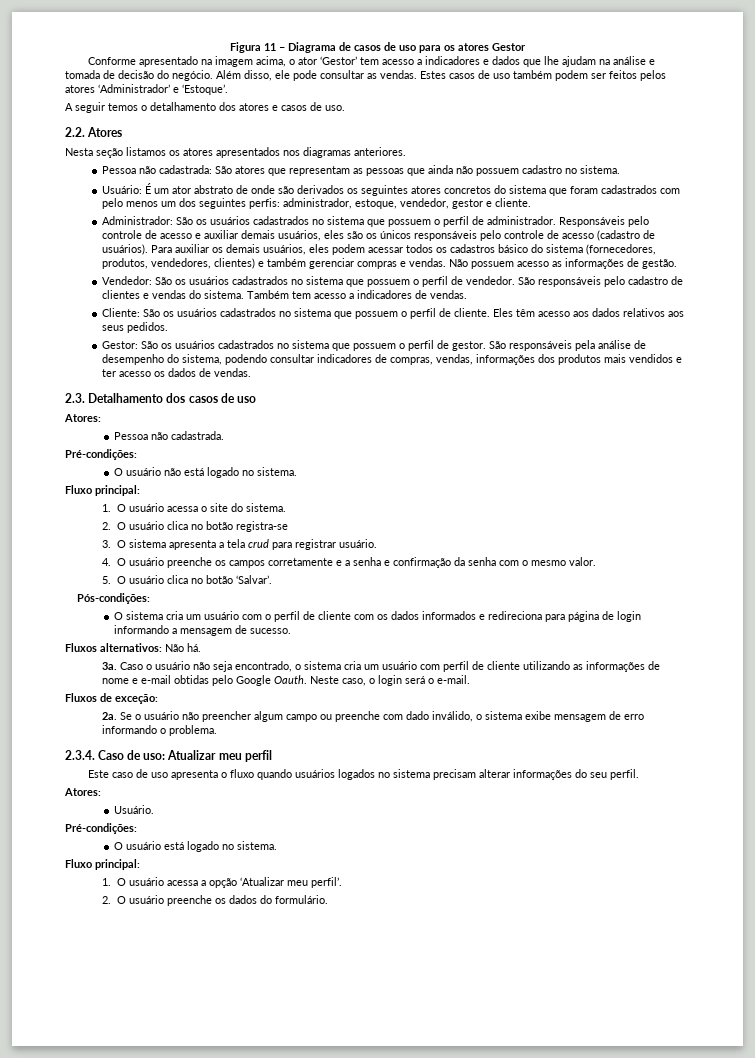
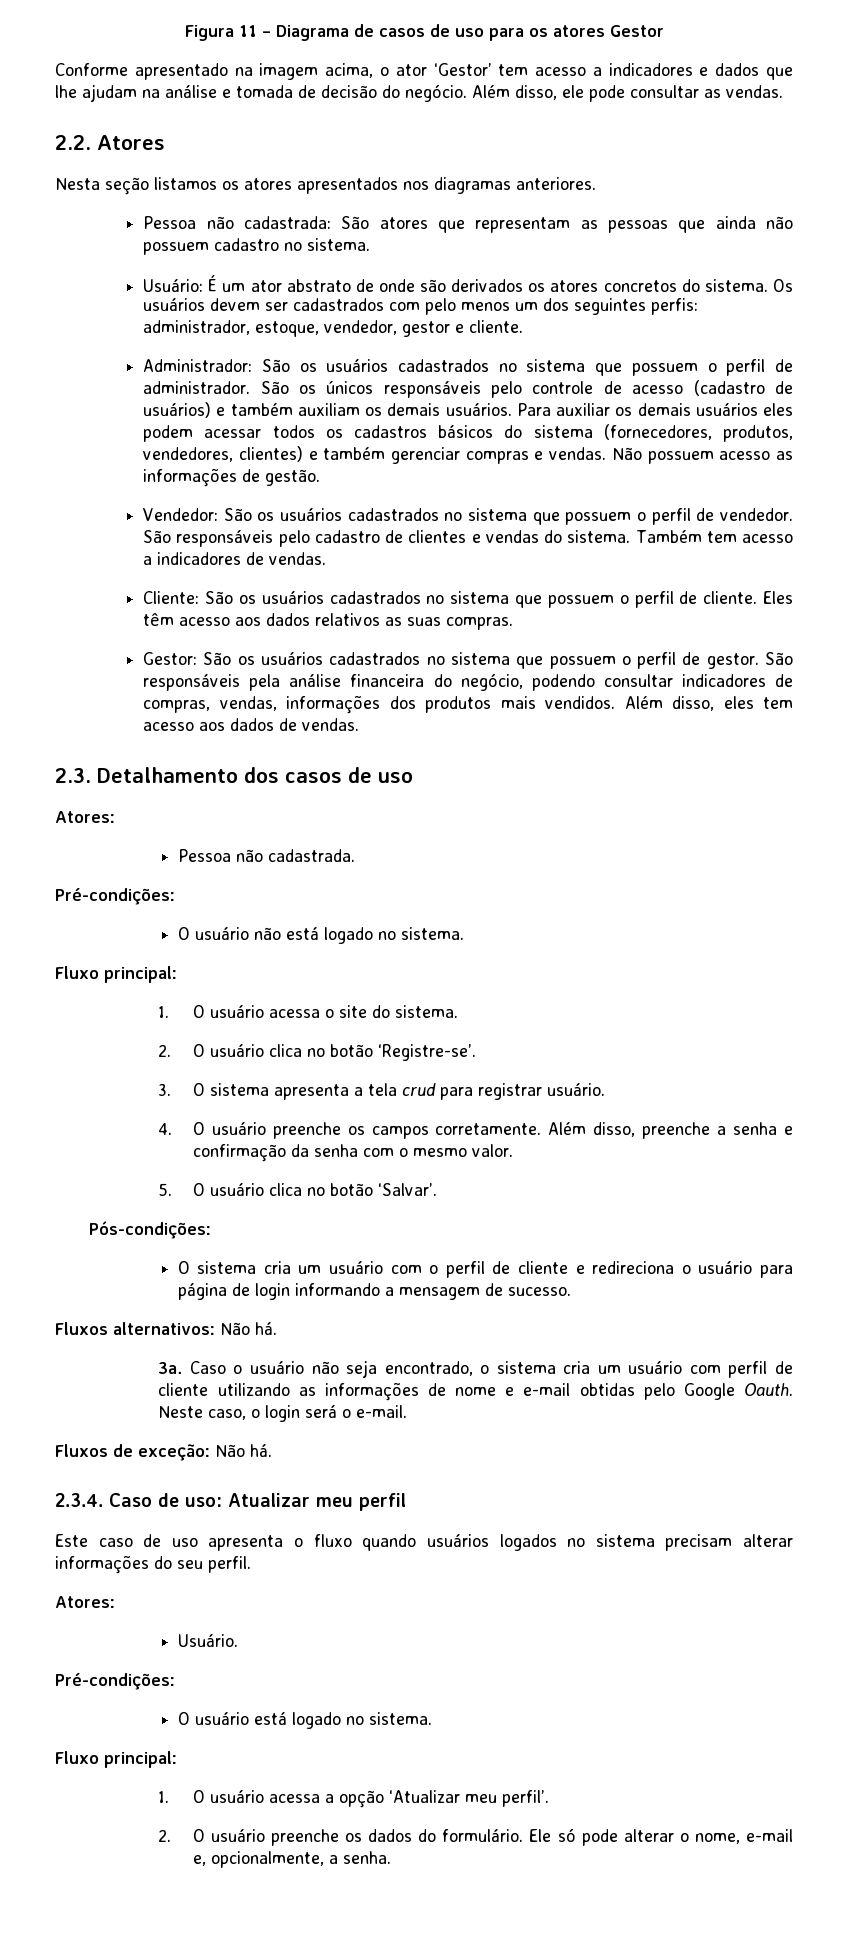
[420,70,666,81] [65,84,228,95] [65,102,345,113] Estes casos de uso também podem ser feitos pelos atores ‘Administrador’ e ‘Estoque’. // A seguir temos o detalhamento dos atores e casos de uso. -> (783, 91) none
[360,185,408,196] seguintes -> (546, 287) none
[508,185,598,196] sistema que foram -> [704,279,793,292] [143,298,289,311] sistema. Os usuários devem ser
[558,216,649,227] [101,230,363,241] Responsáveis pelo controle de acesso e auxiliar demais usuários, eles são -> [260,381,289,394] São
[101,244,148,255] usuários). -> [143,402,512,418] usuários) e também auxiliam os demais usuários.
[262,244,306,255] usuários, -> [695,403,758,416] usuários
[497,244,528,253] básico -> [438,425,494,438] básicos
[667,311,684,317] [101,322,168,333] aos seus pedidos. -> [385,617,514,630] as suas compras.
[633,340,646,349] [101,354,222,365] de desempenho do sistema, -> [350,673,523,691] financeira do negócio,
[628,354,682,363] [101,369,165,377] vendidos e ter acesso os -> [545,696,793,711] [143,722,226,731] vendidos. Além disso, eles tem acesso aos
[235,521,288,532] registra-se -> [377,1044,476,1061] ‘Registre-se’.
[267,558,342,566] corretamente e -> [435,1122,711,1139] corretamente. Além disso, preenche
[354,611,543,620] com os dados informados e redireciona -> [575,1261,753,1274] e redireciona o usuário
[102,711,645,722] [102,725,218,736] // 2a. Se o usuário não preencher algum campo ou preenche com dado inválido, o sistema exibe mensagem de erro informando o problema. -> [215,1444,272,1457] Não há.
(328, 899) none -> [529,1828,794,1846] [192,1851,391,1868] Ele só pode alterar o nome, e-mail e, opcionalmente, a senha.

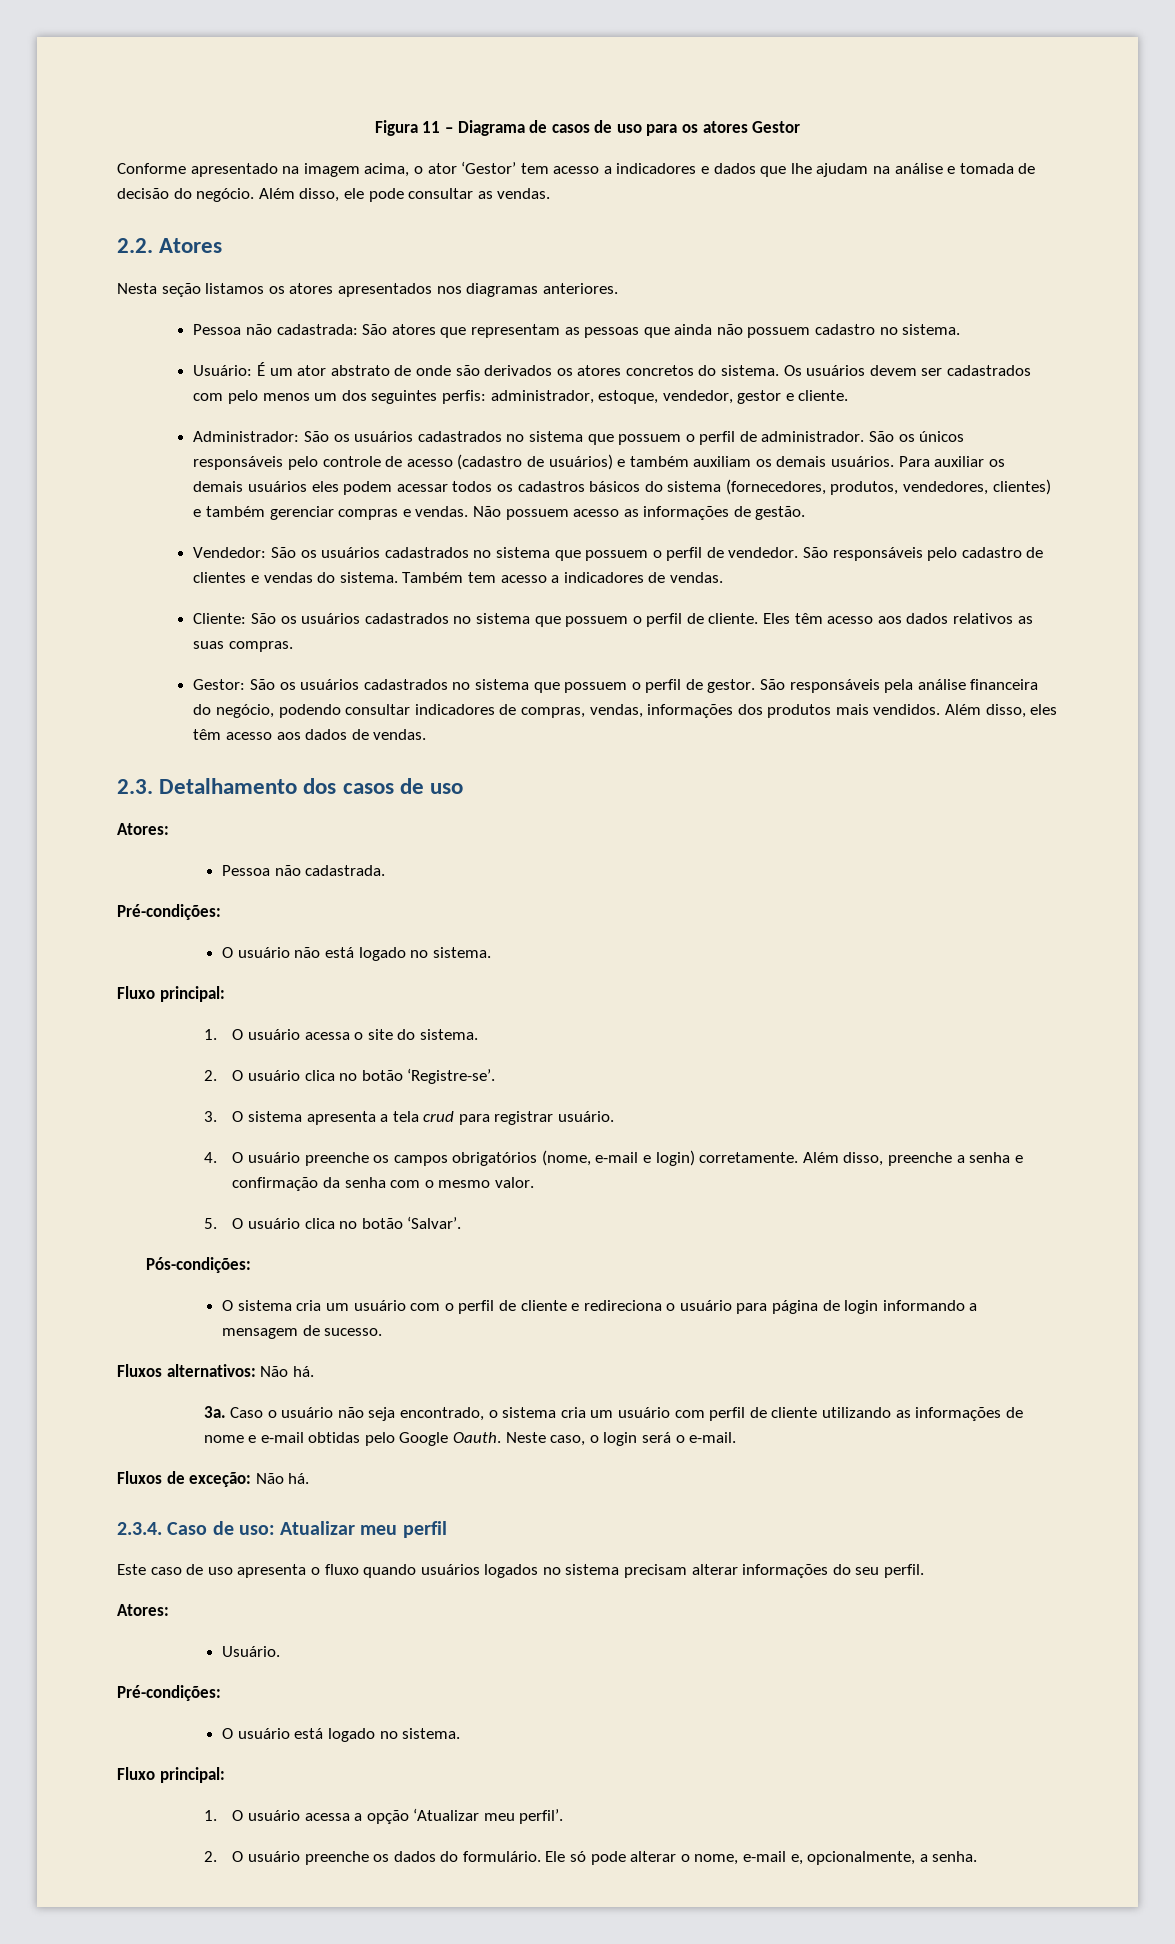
[763,697,793,709] tem -> [193,729,222,740] têm
(429, 1132) none -> [452,1150,695,1166] obrigatórios (nome, e-mail e login)

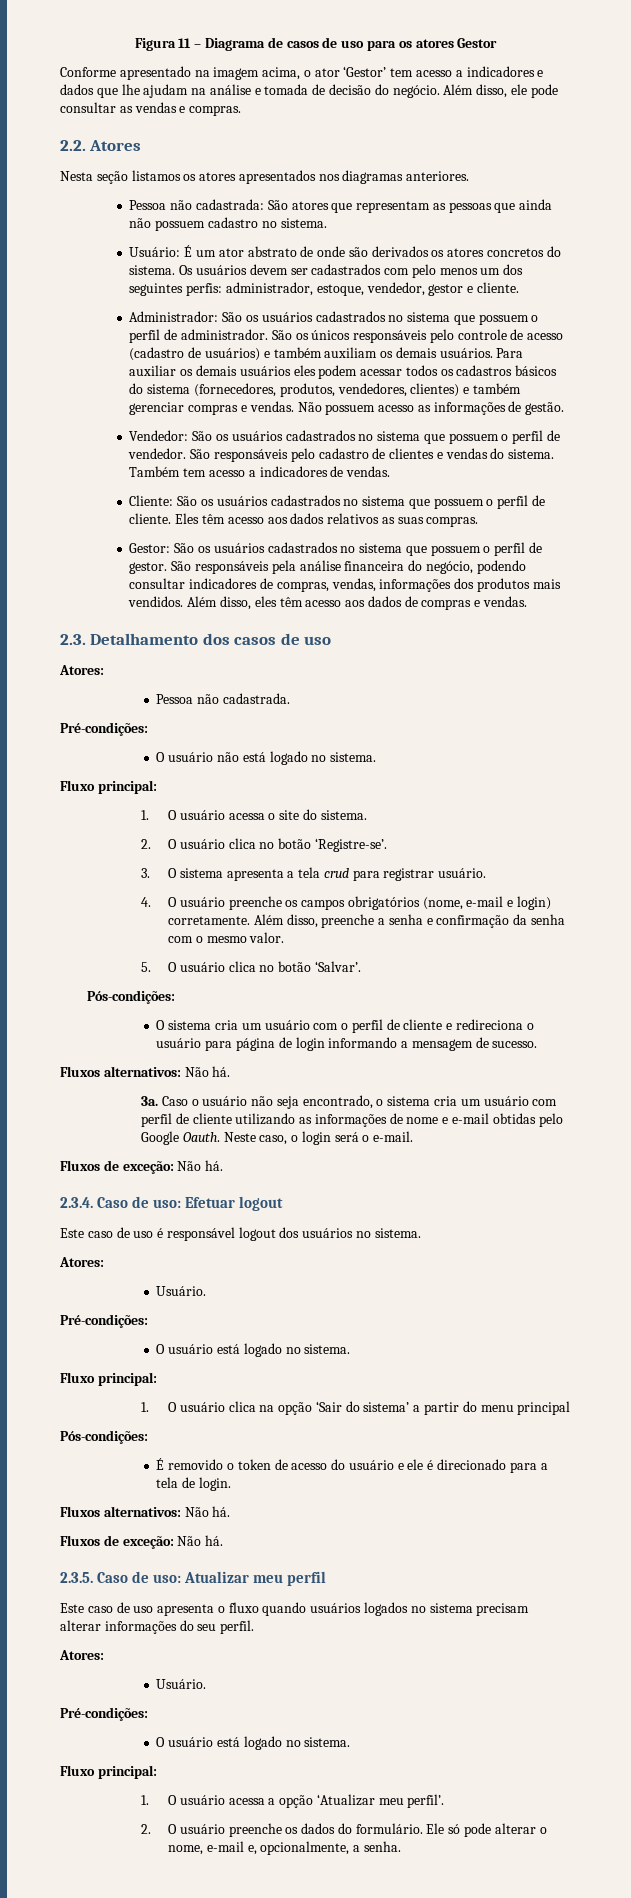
[497,188,551,199] vendas. -> [134,102,242,116] vendas e compras.
(369, 734) none -> [421,599,481,610] compras e
(275, 1530) none -> [185,1196,284,1211] [60,1227,421,1241] [59,1257,104,1267] [156,1286,207,1296] [60,1314,148,1328] [156,1343,351,1357] [60,1372,157,1386] [140,1401,571,1415] [60,1430,148,1444] [156,1458,548,1473] [156,1477,231,1491] [60,1506,231,1517] [60,1535,224,1549] [60,1571,182,1583] Efetuar logout // Este caso de uso é responsável logout dos usuários no sistema. // Atores: // Usuário. // Pré-condições: // O usuário está logado no sistema. // Fluxo principal: // 1. O usuário clica na opção ‘Sair do sistema’ a partir do menu principal // Pós-condições: // É removido o token de acesso do usuário e ele é direcionado para a tela de login. // Fluxos alternativos: Não há. // Fluxos de exceção: Não há. // 2.3.5. Caso de uso:

